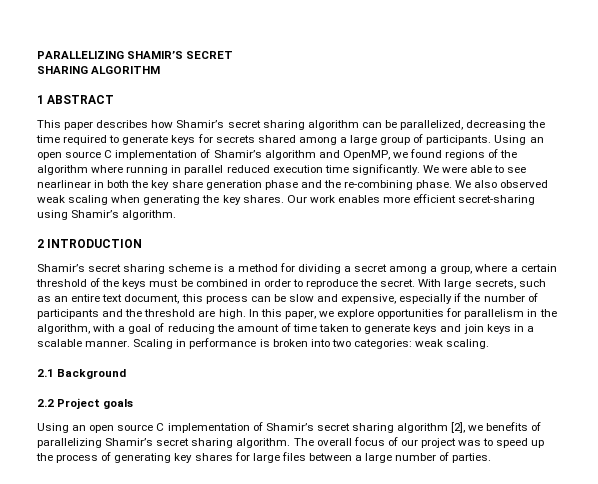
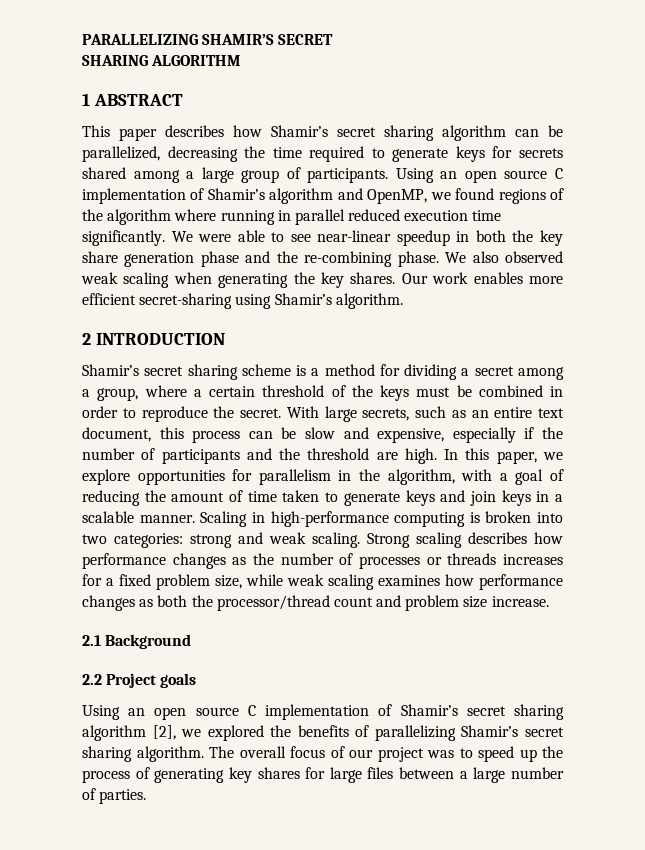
[37,180,91,188] nearlinear -> [317,230,450,246] near-linear speedup
[189,338,257,349] performance -> [270,511,466,527] high-performance computing
(412, 344) none -> [190,532,263,548] strong and
(490, 344) none -> [367,532,563,548] [82,553,563,569] [82,574,563,590] [82,595,549,611] Strong scaling describes how performance changes as the number of processes or threads increases for a fixed problem size, while weak scaling examines how performance changes as both the processor/thread count and problem size increase.
(484, 428) none -> [207,725,292,741] explored the

